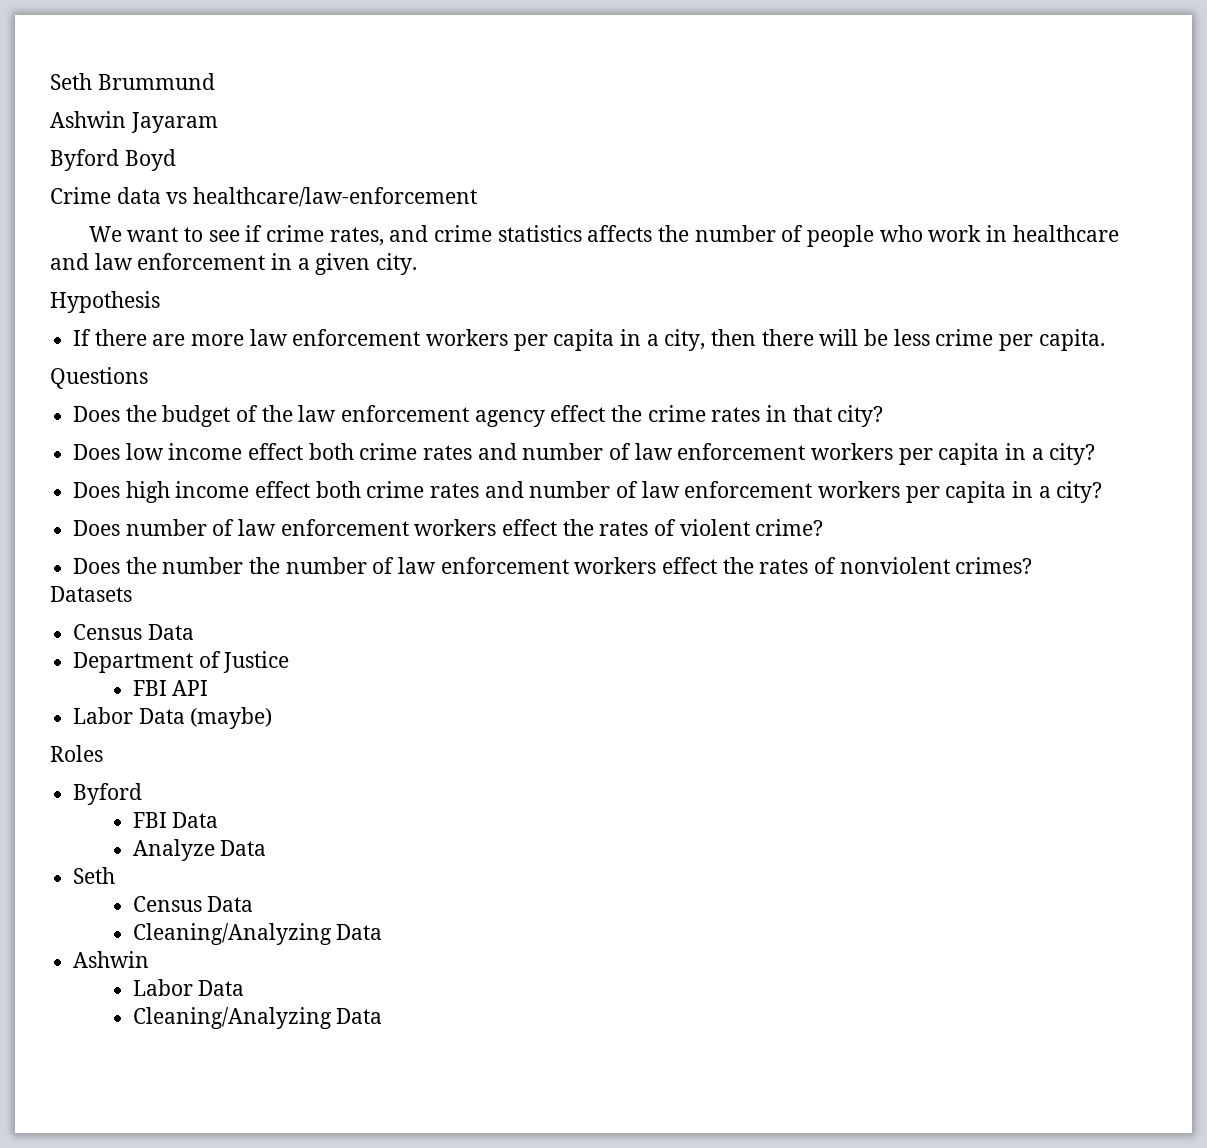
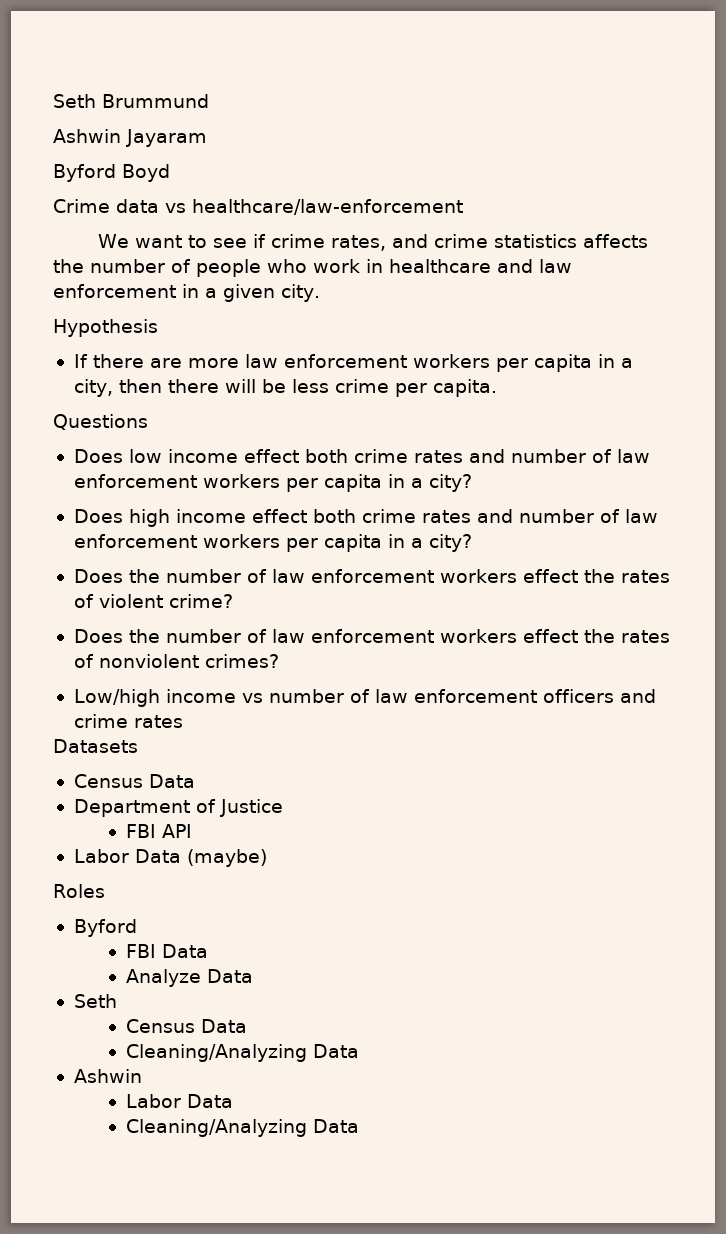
[73,405,884,427] // Does the budget of the law enforcement agency effect the crime rates in that city? -> (148, 422) none
(121, 528) none -> [128,569,160,583] the
[249,557,367,574] the number -> (241, 636) none
(1033, 565) none -> [73,689,656,707] [73,714,183,728] // Low/high income vs number of law enforcement officers and crime rates

